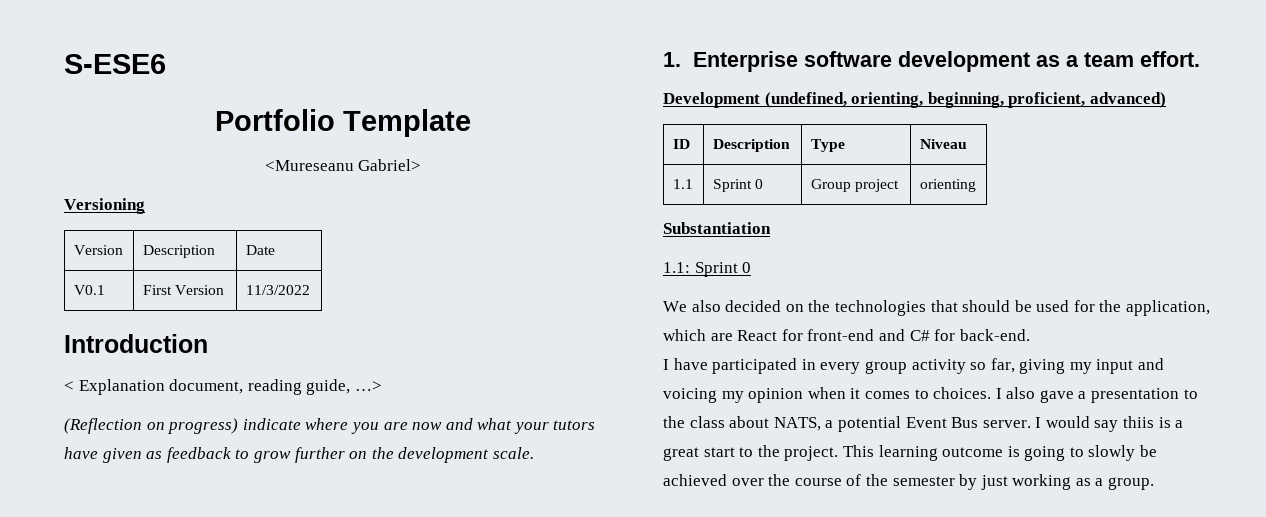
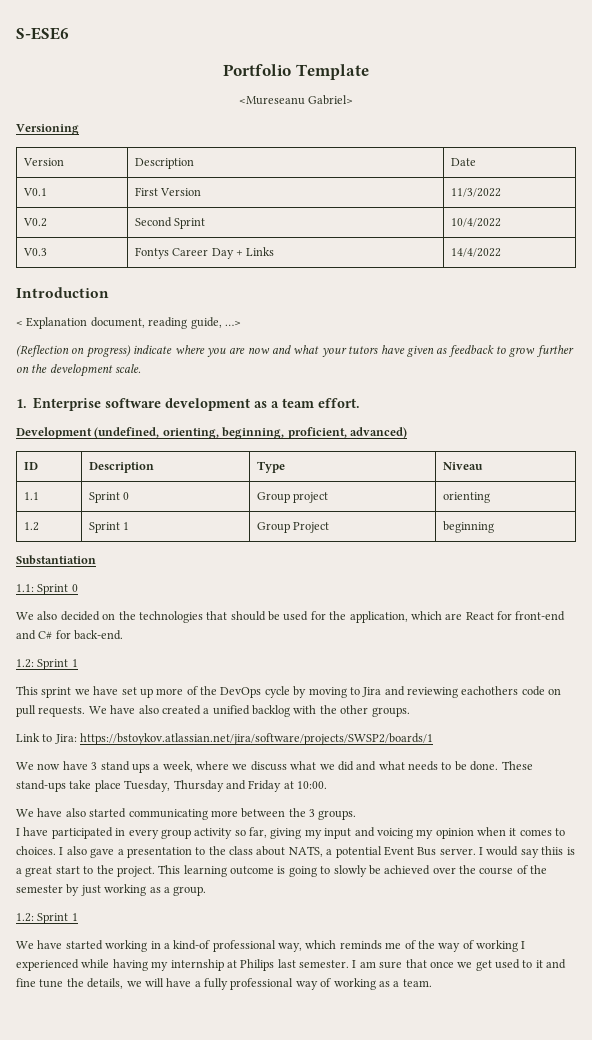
(310, 290) none -> [22,218,47,227] [134,217,206,229] [450,218,501,227] [22,248,47,256] [134,247,275,259] [450,248,501,257] // V0.2 | Second Sprint | 10/4/2022 // V0.3 | Fontys Career Day + Links | 14/4/2022
(976, 185) none -> [23,522,39,531] [88,522,130,533] [256,522,330,533] [442,521,494,533] // 1.2 | Sprint 1 | Group Project | beginning
(1030, 335) none -> [16,659,78,670] [16,686,562,698] [16,705,410,717] [16,733,434,745] [16,761,533,773] [16,780,327,792] [16,808,357,820] // 1.2: Sprint 1 // This sprint we have set up more of the DevOps cycle by moving to Jira and reviewing eachothers code on pull requests. We have also created a unified backlog with the other groups. // Link to Jira: https://bstoykov.atlassian.net/jira/software/projects/SWSP2/boards/1 // We now have 3 stand ups a week, where we discuss what we did and what needs to be done. These stand-ups take place Tuesday, Thursday and Friday at 10:00. // We have also started communicating more between the 3 groups.
(1155, 483) none -> [16,913,78,924] [16,940,526,952] [16,959,567,971] [16,978,432,990] // 1.2: Sprint 1 // We have started working in a kind-of professional way, which reminds me of the way of working I experienced while having my internship at Philips last semester. I am sure that once we get used to it and fine tune the details, we will have a fully professional way of working as a team.

